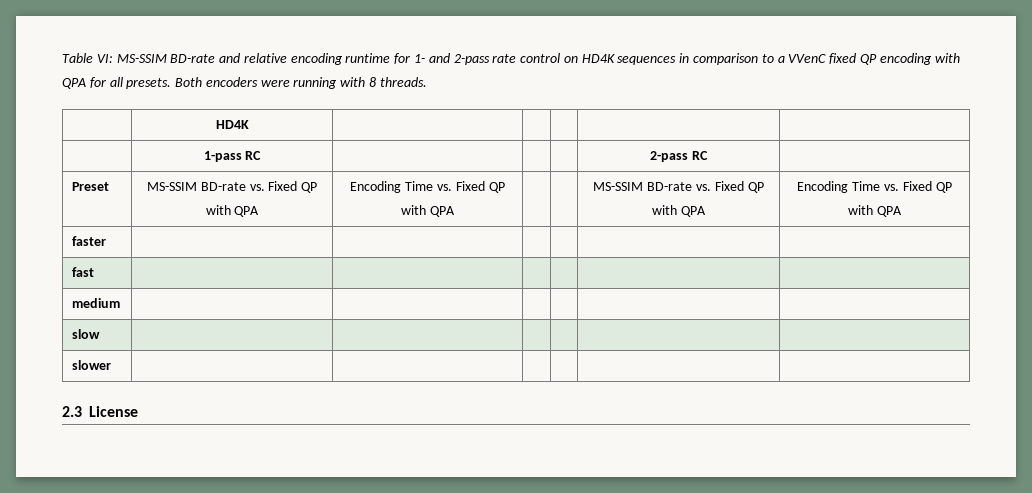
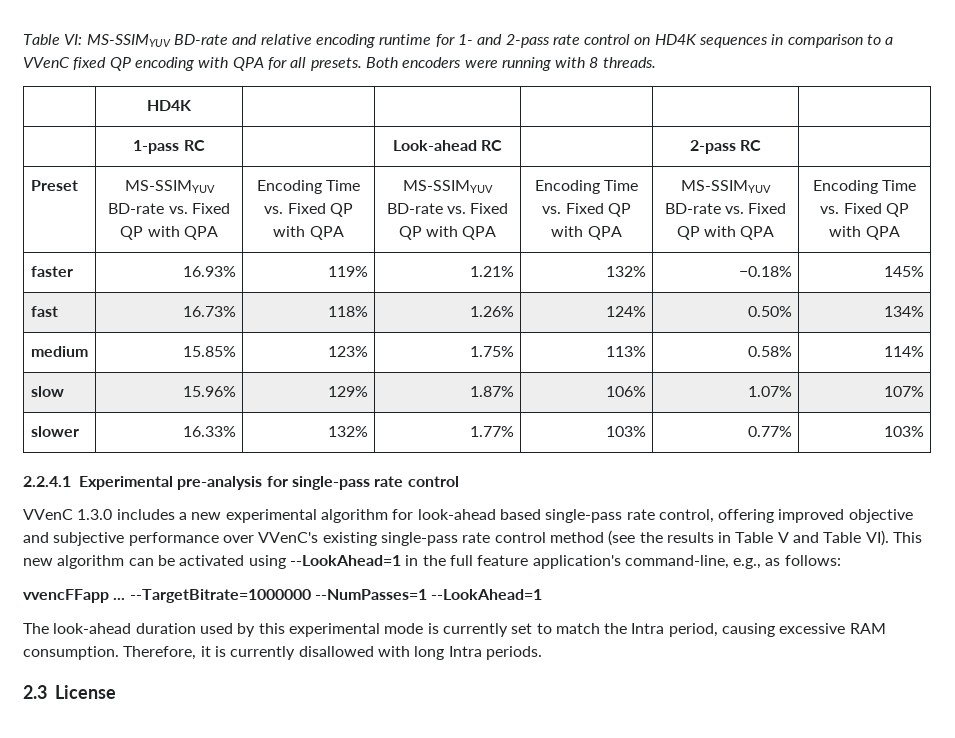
[116,54,167,63] MS-SSIM -> [86,34,171,47] MS-SSIMYUV
(262, 155) none -> [392,140,503,151] Look-ahead RC
[146,182,197,191] MS-SSIM -> [124,180,215,193] MS-SSIMYUV
[593,182,644,191] | | MS-SSIM -> [403,180,493,193] [386,203,509,214] [398,226,497,240] [534,180,639,194] [542,203,631,217] [551,226,622,240] [681,180,771,193] MS-SSIMYUV BD-rate vs. Fixed QP with QPA | Encoding Time vs. Fixed QP with QPA | MS-SSIMYUV
[72,267,95,277] [72,298,121,308] [72,329,101,339] [72,360,112,370] | | | | | // fast | | | | | | // medium | | | | | | // slow | | | | | | // slower | | | | | | -> [182,266,236,277] [327,266,368,277] [469,266,514,277] [605,266,646,277] [738,266,792,277] [883,266,924,277] [30,306,58,317] [182,306,236,317] [327,306,368,317] [469,306,514,317] [605,306,646,317] [747,306,792,317] [883,306,924,317] [30,346,88,357] [182,346,236,357] [327,346,368,357] [469,346,514,357] [605,346,646,357] [747,346,792,357] [883,346,924,357] [30,386,64,397] [182,386,236,397] [327,386,368,397] [469,386,514,397] [605,386,646,397] [747,386,792,397] [883,386,924,397] [30,426,79,437] [182,426,236,437] [327,426,368,437] [469,426,514,437] [605,426,646,437] [747,426,792,437] [883,426,924,437] [23,476,459,490] [23,509,913,523] [23,530,923,546] [23,555,841,569] [23,589,543,603] [23,623,886,637] [23,646,542,660] 16.93% | 119% | 1.21% | 132% | −0.18% | 145% // fast | 16.73% | 118% | 1.26% | 124% | 0.50% | 134% // medium | 15.85% | 123% | 1.75% | 113% | 0.58% | 114% // slow | 15.96% | 129% | 1.87% | 106% | 1.07% | 107% // slower | 16.33% | 132% | 1.77% | 103% | 0.77% | 103% // 2.2.4.1 Experimental pre-analysis for single-pass rate control // VVenC 1.3.0 includes a new experimental algorithm for look-ahead based single-pass rate control, offering improved objective and subjective performance over VVenC's existing single-pass rate control method (see the results in Table V and Table VI). This new algorithm can be activated using --LookAhead=1 in the full feature application's command-line, e.g., as follows: // vvencFFapp ... --TargetBitrate=1000000 --NumPasses=1 --LookAhead=1 // The look-ahead duration used by this experimental mode is currently set to match the Intra period, causing excessive RAM consumption. Therefore, it is currently disallowed with long Intra periods.

